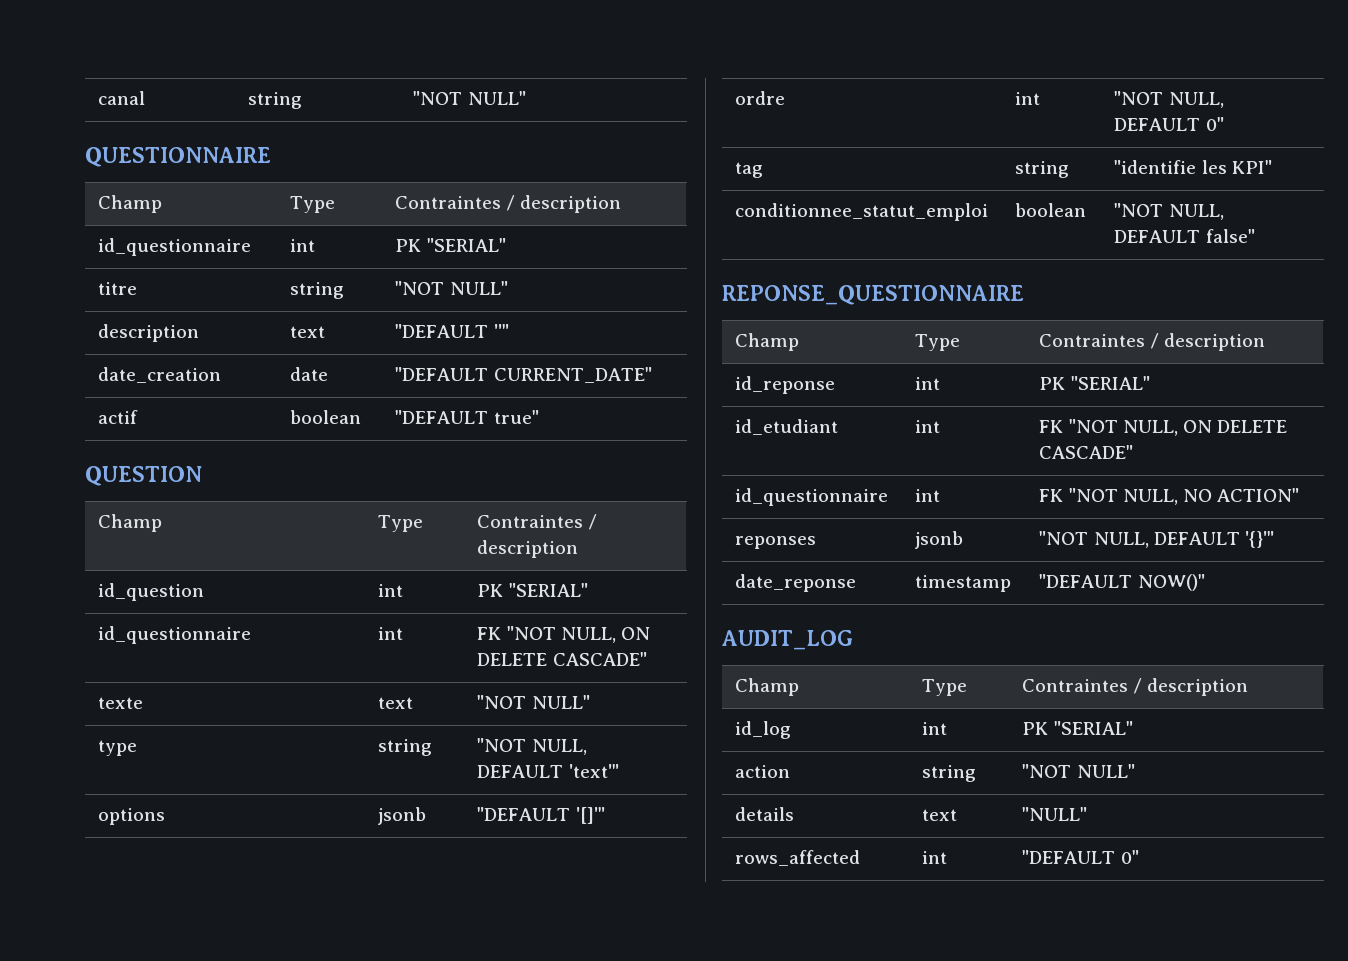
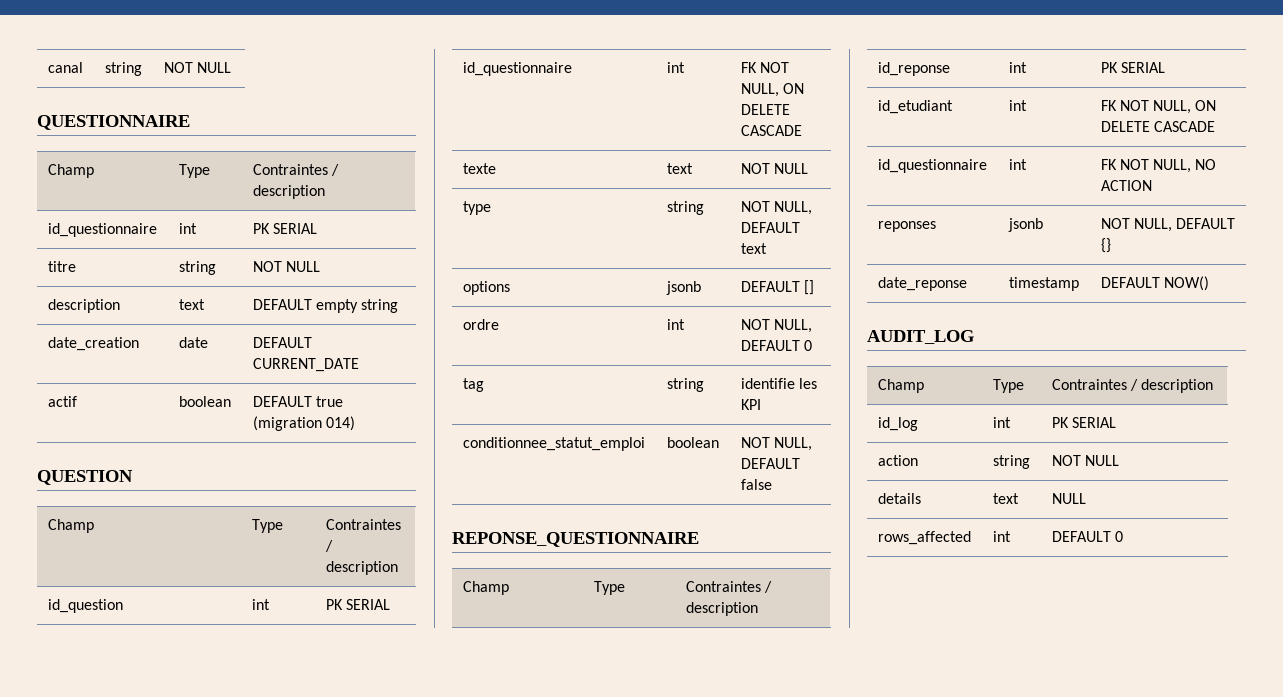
[413,91,526,105] "NOT NULL" -> [163,62,231,73] NOT NULL
[426,238,506,252] "SERIAL" -> [272,223,317,234] SERIAL
[395,281,508,295] "NOT NULL" -> [252,261,320,272] NOT NULL
[395,324,509,338] "DEFAULT ''" -> [252,299,399,313] DEFAULT empty string
[395,367,652,383] "DEFAULT CURRENT_DATE" -> [252,337,312,348] [252,358,359,372] DEFAULT CURRENT_DATE
[395,410,539,424] "DEFAULT true" -> [252,396,343,407] [252,416,355,431] DEFAULT true (migration 014)
[508,583,588,597] [98,626,252,644] [378,627,404,640] [477,626,650,643] [477,652,647,666] "SERIAL" // id_questionnaire | int | FK "NOT NULL, ON DELETE CASCADE" -> [345,599,390,610] [462,62,572,76] [666,62,685,73] [740,62,789,73] [740,83,804,97] [740,104,790,115] [740,125,802,136] SERIAL // id_questionnaire | int | FK NOT NULL, ON DELETE CASCADE
[477,695,590,709] "NOT NULL" -> [740,163,808,174] NOT NULL
[477,738,587,755] [477,764,619,778] "NOT NULL, DEFAULT 'text'" -> [740,201,812,215] [740,222,800,233] [740,243,767,254] NOT NULL, DEFAULT text
[477,807,605,824] "DEFAULT '[]'" -> [740,280,814,295] DEFAULT []
[1114,91,1224,108] [1114,117,1224,131] "NOT NULL, DEFAULT 0" -> [740,319,812,333] [740,340,812,351] NOT NULL, DEFAULT 0
[1114,160,1272,174] "identifie les KPI" -> [740,378,817,389] [740,399,761,410] identifie les KPI
[1114,203,1224,220] [1114,229,1255,243] "NOT NULL, DEFAULT false" -> [740,437,812,451] [740,458,800,469] [740,479,772,490] NOT NULL, DEFAULT false
[1070,376,1150,390] "SERIAL" -> [1120,62,1165,73] SERIAL
[1068,419,1287,436] [1039,445,1134,459] [735,488,889,506] [915,489,941,502] [1039,488,1118,502] "NOT NULL, ON DELETE CASCADE" // id_questionnaire | int | FK "NOT -> [1119,100,1217,114] [1100,121,1215,132] [877,159,987,173] [1008,159,1027,170] [1100,159,1149,170] NOT NULL, ON DELETE CASCADE // id_questionnaire | int | FK NOT
[1216,488,1299,502] ACTION" -> [1100,180,1152,191] ACTION
[1039,531,1274,548] "NOT NULL, DEFAULT '{}'" -> [1100,218,1236,232] [1100,238,1111,253] NOT NULL, DEFAULT {}
[1039,574,1205,591] "DEFAULT NOW()" -> [1100,276,1209,291] DEFAULT NOW()
[1053,721,1133,735] "SERIAL" -> [1071,417,1116,428] SERIAL
[1022,764,1135,778] "NOT NULL" -> [1051,455,1119,466] NOT NULL
[1022,807,1088,821] "NULL" -> [1051,493,1086,504] NULL
[1022,850,1139,864] "DEFAULT 0" -> [1051,531,1123,542] DEFAULT 0

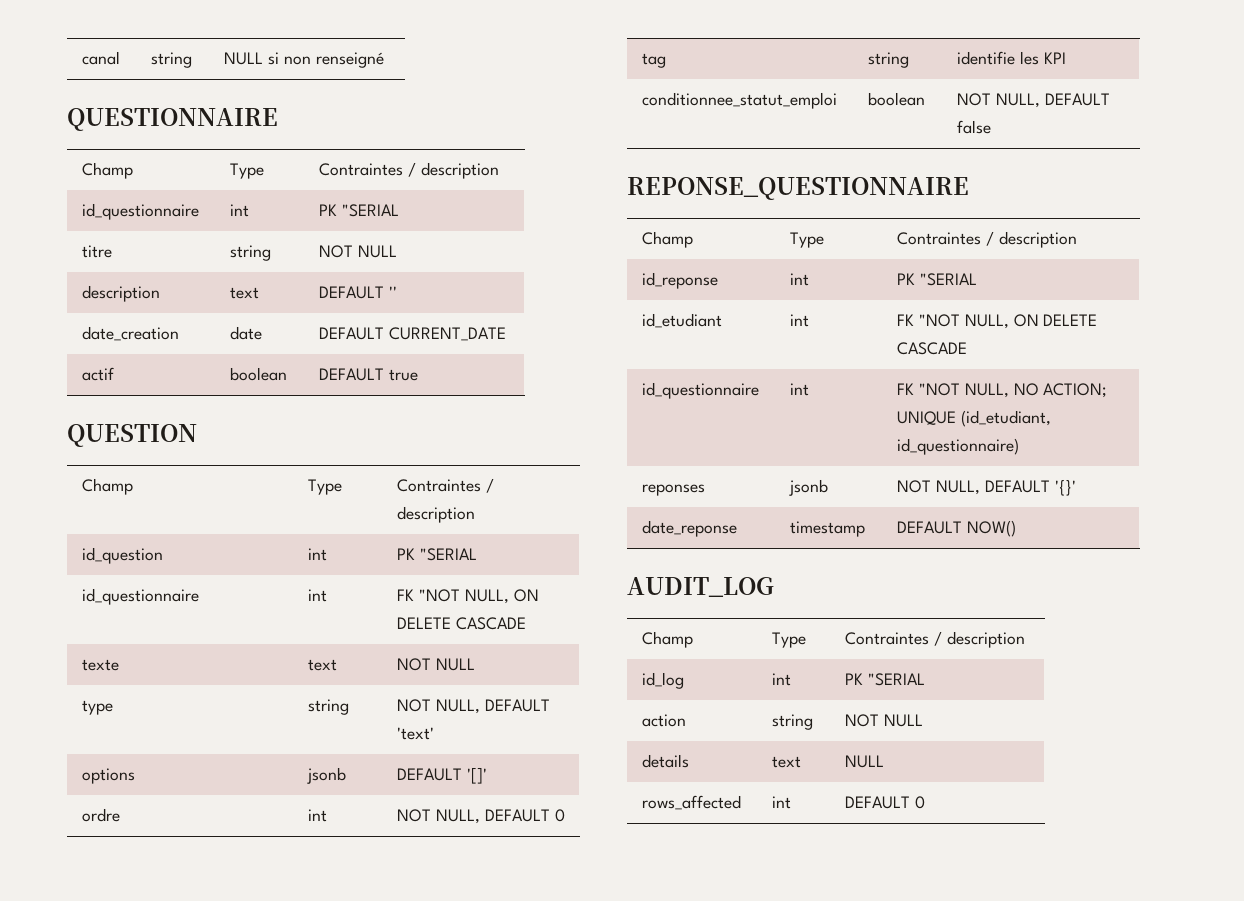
[163,62,231,73] NOT NULL -> [224,52,384,68] NULL si non renseigné
[272,223,317,234] SERIAL -> [342,204,400,217] "SERIAL
[315,299,399,313] empty string -> [389,286,398,298] ''
[252,416,355,431] (migration 014) -> (419, 375) none
[345,599,390,610] [462,62,572,76] [666,62,685,73] [740,62,789,73] SERIAL // id_questionnaire | int | FK NOT -> [420,548,478,561] [82,588,200,605] [308,589,328,602] [397,589,461,602] "SERIAL // id_questionnaire | int | FK "NOT
[740,243,767,254] text -> [397,727,435,740] 'text'
[803,280,814,295] [] -> [467,767,488,784] '[]'
[1120,62,1165,73] SERIAL -> [920,273,978,286] "SERIAL
[1119,100,1149,111] NOT -> [919,314,961,327] "NOT
[1119,159,1149,170] NOT -> [919,383,961,396] "NOT
[1100,180,1152,191] ACTION -> [1043,383,1108,398] [897,410,1052,427] [897,438,1020,455] ACTION; UNIQUE (id_etudiant, id_questionnaire)
[1100,238,1111,253] {} -> [1054,479,1076,496] '{}'
[1071,417,1116,428] SERIAL -> [868,673,926,686] "SERIAL

